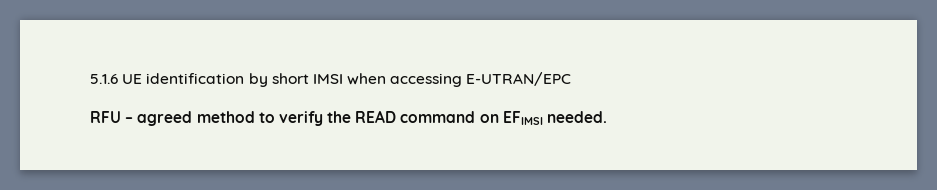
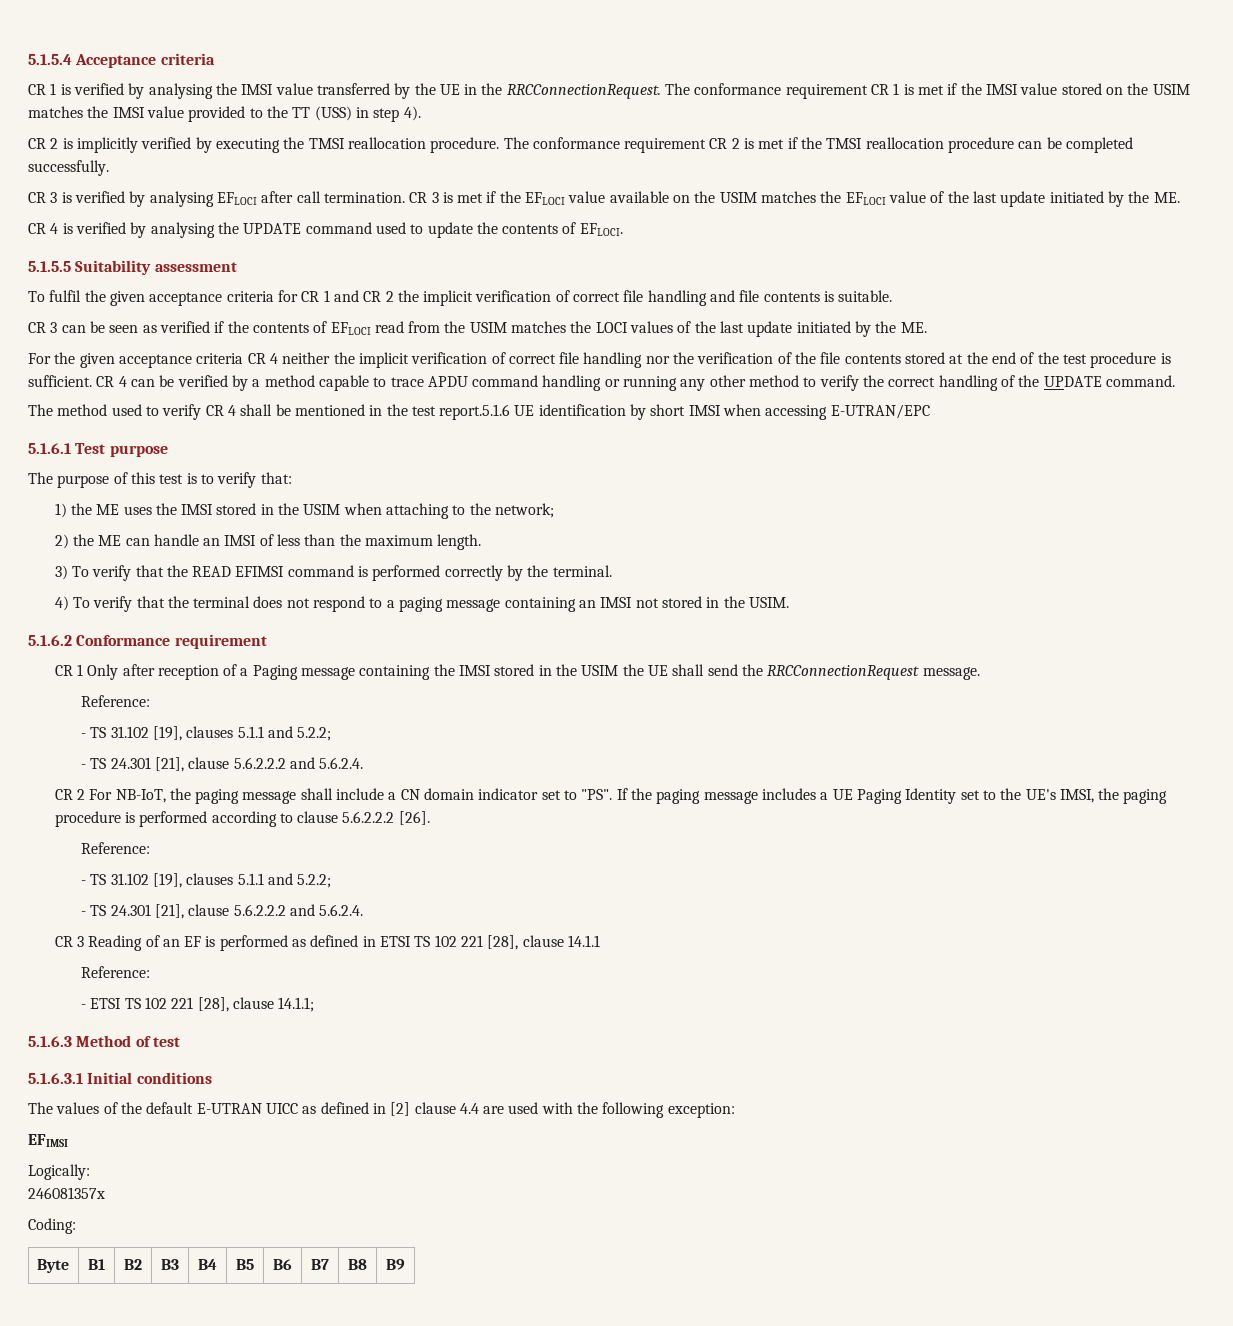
[90,74,118,84] 5.1.6 -> [28,53,215,68] [28,83,1190,99] [28,106,421,122] [28,137,1134,153] [28,160,109,176] [28,191,1180,207] [28,222,623,238] [28,260,237,275] [28,290,893,306] [28,321,927,337] [28,352,1171,368] [28,375,1175,391] [28,404,511,420] 5.1.5.4 Acceptance criteria // CR 1 is verified by analysing the IMSI value transferred by the UE in the RRCConnectionRequest. The conformance requirement CR 1 is met if the IMSI value stored on the USIM matches the IMSI value provided to the TT (USS) in step 4). // CR 2 is implicitly verified by executing the TMSI reallocation procedure. The conformance requirement CR 2 is met if the TMSI reallocation procedure can be completed successfully. // CR 3 is verified by analysing EFLOCI after call termination. CR 3 is met if the EFLOCI value available on the USIM matches the EFLOCI value of the last update initiated by the ME. // CR 4 is verified by analysing the UPDATE command used to update the contents of EFLOCI. // 5.1.5.5 Suitability assessment // To fulfil the given acceptance criteria for CR 1 and CR 2 the implicit verification of correct file handling and file contents is suitable. // CR 3 can be seen as verified if the contents of EFLOCI read from the USIM matches the LOCI values of the last update initiated by the ME. // For the given acceptance criteria CR 4 neither the implicit verification of correct file handling nor the verification of the file contents stored at the end of the test procedure is sufficient. CR 4 can be verified by a method capable to trace APDU command handling or running any other method to verify the correct handling of the UPDATE command. // The method used to verify CR 4 shall be mentioned in the test report.5.1.6
[90,110,608,126] RFU – agreed method to verify the READ command on EFIMSI needed. -> [28,443,168,457] [28,472,292,488] [54,503,555,519] [54,534,482,550] [54,565,612,581] [54,596,789,612] [28,634,267,649] [54,664,980,680] [81,695,151,707] [81,726,332,741] [81,757,364,772] [54,788,1168,804] [54,811,430,827] [81,842,151,854] [81,873,332,888] [81,904,364,919] [54,935,600,951] [81,966,151,978] [81,997,315,1012] [28,1035,180,1047] [28,1072,212,1084] [28,1102,735,1118] [28,1134,68,1147] [28,1164,90,1180] [28,1187,105,1199] [28,1218,76,1234] [36,1259,69,1273] [88,1259,105,1270] [124,1259,142,1270] [161,1259,179,1270] [198,1259,217,1270] [236,1259,254,1270] [273,1259,292,1270] [311,1259,329,1270] [348,1259,367,1270] [386,1259,405,1270] 5.1.6.1 Test purpose // The purpose of this test is to verify that: // 1) the ME uses the IMSI stored in the USIM when attaching to the network; // 2) the ME can handle an IMSI of less than the maximum length. // 3) To verify that the READ EFIMSI command is performed correctly by the terminal. // 4) To verify that the terminal does not respond to a paging message containing an IMSI not stored in the USIM. // 5.1.6.2 Conformance requirement // CR 1 Only after reception of a Paging message containing the IMSI stored in the USIM the UE shall send the RRCConnectionRequest message. // Reference: // - TS 31.102 [19], clauses 5.1.1 and 5.2.2; // - TS 24.301 [21], clause 5.6.2.2.2 and 5.6.2.4. // CR 2 For NB-IoT, the paging message shall include a CN domain indicator set to "PS". If the paging message includes a UE Paging Identity set to the UE's IMSI, the paging procedure is performed according to clause 5.6.2.2.2 [26]. // Reference: // - TS 31.102 [19], clauses 5.1.1 and 5.2.2; // - TS 24.301 [21], clause 5.6.2.2.2 and 5.6.2.4. // CR 3 Reading of an EF is performed as defined in ETSI TS 102 221 [28], clause 14.1.1 // Reference: // - ETSI TS 102 221 [28], clause 14.1.1; // 5.1.6.3 Method of test // 5.1.6.3.1 Initial conditions // The values of the default E-UTRAN UICC as defined in [2] clause 4.4 are used with the following exception: // EFIMSI // Logically: // 246081357x // Coding: // Byte | B1 | B2 | B3 | B4 | B5 | B6 | B7 | B8 | B9

